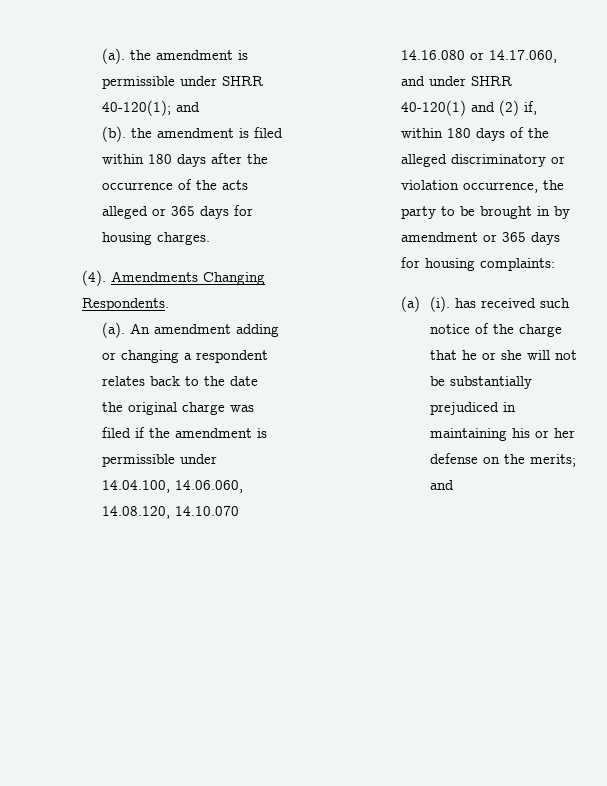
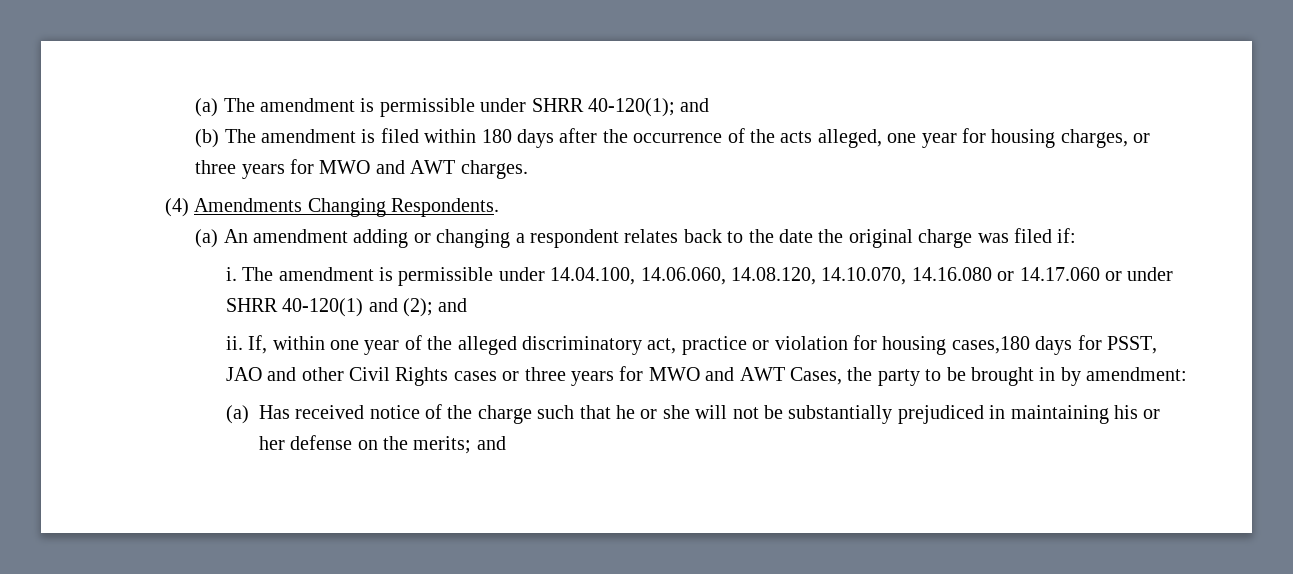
[102,48,152,64] (a). the -> [195,98,255,117] (a) The
[102,126,153,142] (b). the -> [195,129,256,148] (b) The
[102,205,254,219] [102,232,153,245] alleged or 365 days for housing -> [817,128,1151,148] [195,159,456,179] alleged, one year for housing charges, or three years for MWO and AWT
[82,270,107,286] (4). -> [164,198,189,217] (4)
[102,322,126,338] (a). -> [195,229,219,248] (a)
[135,427,171,438] if the -> [1057,228,1077,243] [225,267,274,281] if: // i. The
[175,506,240,516] 14.10.070 -> [821,267,907,285] 14.10.070,
[489,50,558,63] [401,76,426,86] 14.17.060, and -> [1019,267,1122,281] 14.17.060 or
[499,100,538,116] [401,127,550,141] [401,154,566,167] [401,180,539,193] (2) if, within 180 days of the alleged discriminatory or violation occurrence, -> [402,298,468,317] [225,335,1157,355] [225,366,842,386] (2); and // ii. If, within one year of the alleged discriminatory act, practice or violation for housing cases,180 days for PSST, JAO and other Civil Rights cases or three years for MWO and AWT Cases,
[401,232,561,245] [401,257,556,271] [401,296,571,312] amendment or 365 days for housing complaints: // (a) (i). has received such -> [1086,367,1188,381] [225,405,365,424] amendment: // (a) Has received
(563, 330) none -> [537,405,575,419] such

